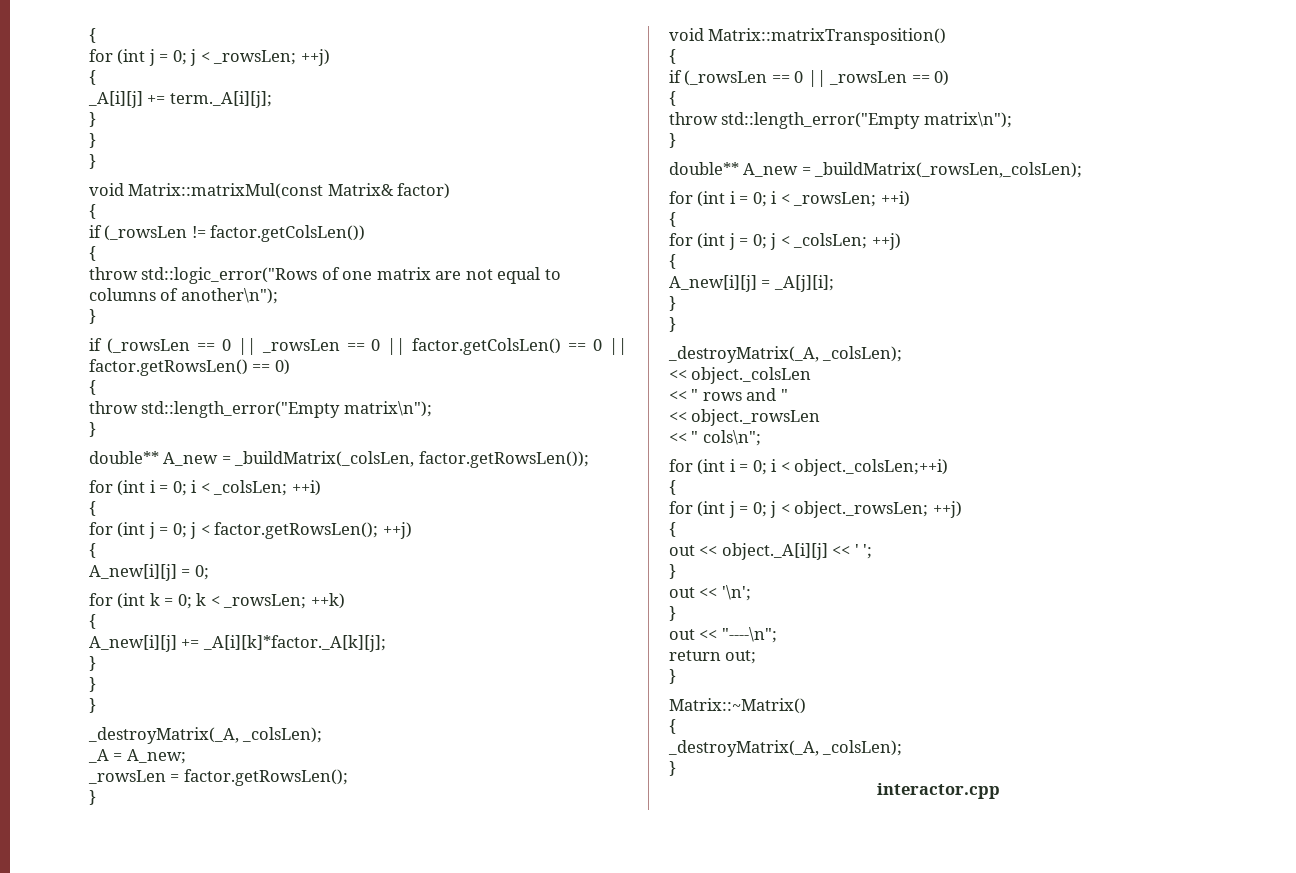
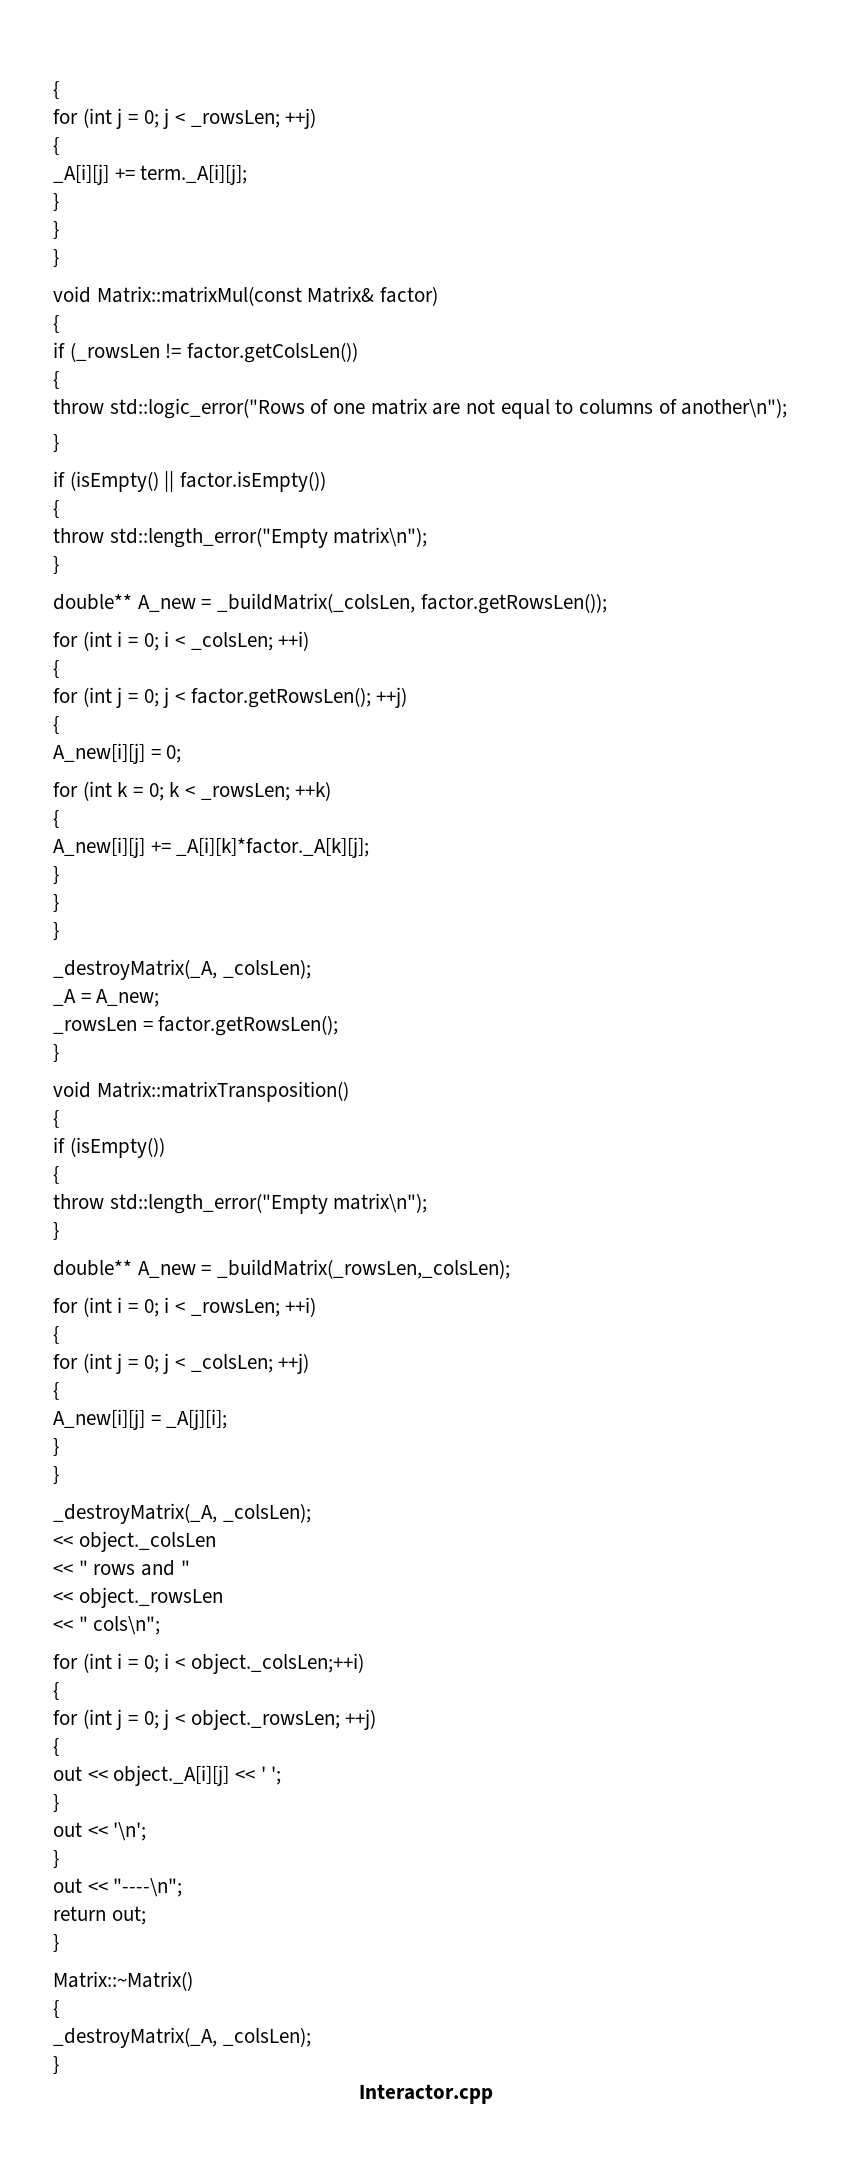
[106,338,628,355] [89,359,290,376] (_rowsLen == 0 || _rowsLen == 0 || factor.getColsLen() == 0 || factor.getRowsLen() == 0) -> [69,471,327,492] (isEmpty() || factor.isEmpty())
[684,70,950,87] (_rowsLen == 0 || _rowsLen == 0) -> [69,1137,165,1158] (isEmpty())
[876,783,1000,799] interactor.cpp -> [358,2084,493,2104] Interactor.cpp

